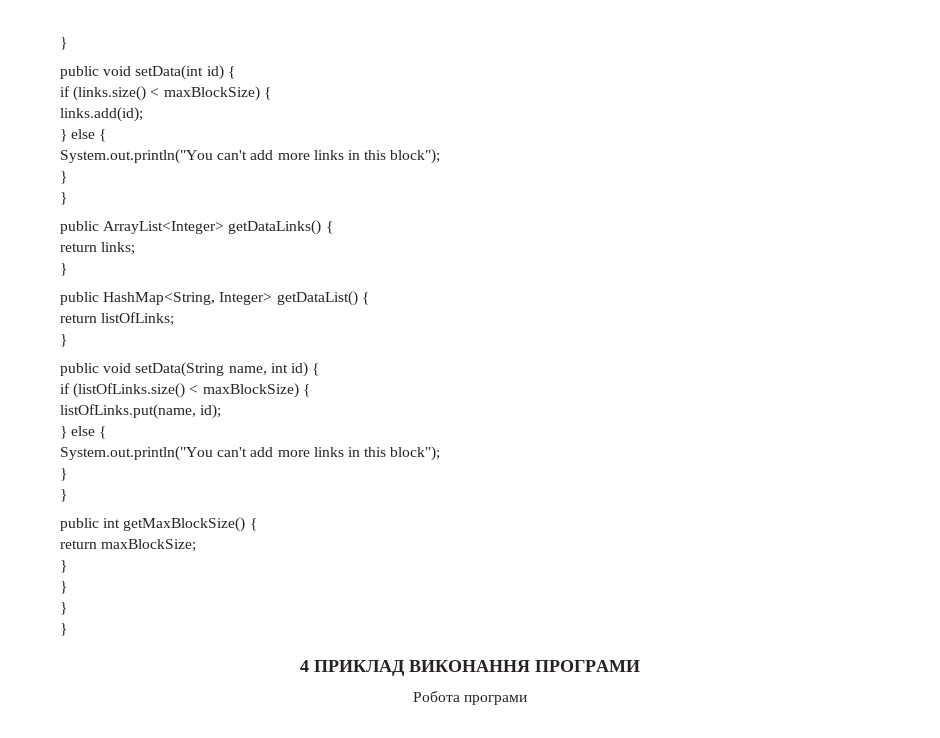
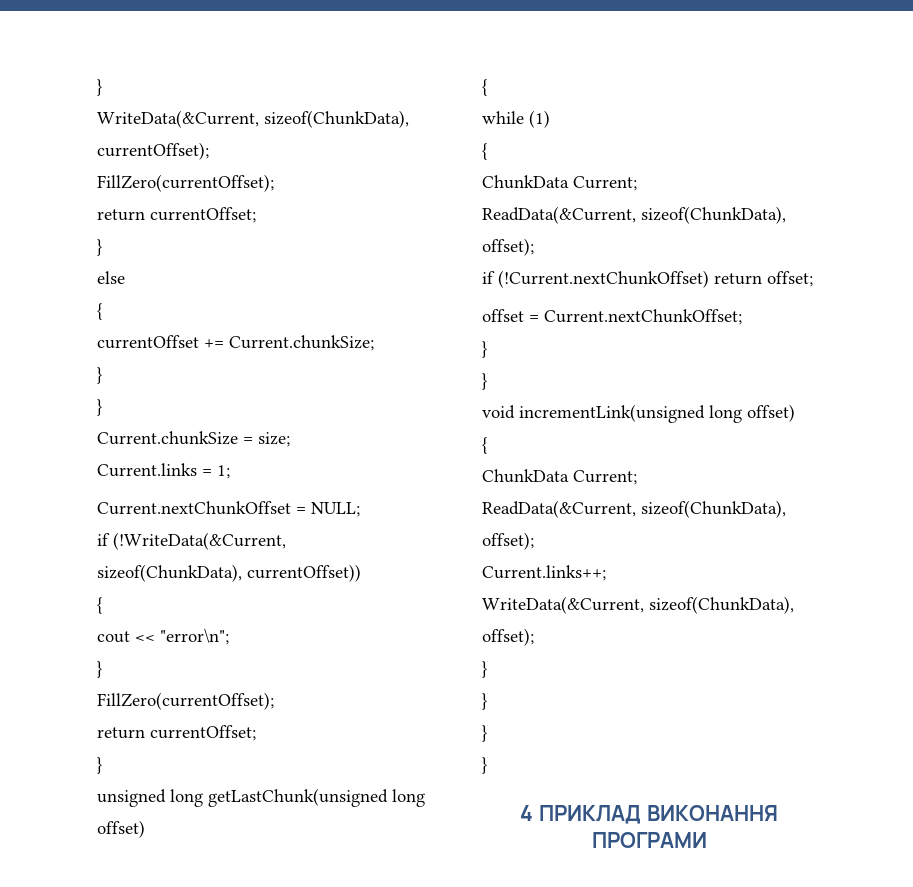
[60,37,67,50] [60,65,235,80] [60,86,271,101] [60,107,143,122] [60,129,107,142] [60,149,441,164] [60,171,67,184] [60,192,67,205] [60,220,333,235] [60,242,136,255] [60,263,67,276] [60,291,369,306] [60,312,175,326] [60,334,67,347] [60,362,320,377] [60,383,310,398] [60,404,222,419] [60,426,107,439] [60,446,441,461] [60,468,67,481] [60,489,67,502] [60,517,257,532] [60,539,197,552] } // public void setData(int id) { // if (links.size() < maxBlockSize) { // links.add(id); // } else { // System.out.println("You can't add more links in this block"); // } // } // public ArrayList<Integer> getDataLinks() { // return links; // } // public HashMap<String, Integer> getDataList() { // return listOfLinks; // } // public void setData(String name, int id) { // if (listOfLinks.size() < maxBlockSize) { // listOfLinks.put(name, id); // } else { // System.out.println("You can't add more links in this block"); // } // } // public int getMaxBlockSize() { // return maxBlockSize; -> [97,79,102,96] [97,110,409,128] [97,142,209,160] [97,174,274,192] [97,207,256,223] [97,239,102,256] [97,271,125,284] [97,303,102,320] [97,335,374,351] [97,367,102,384] [97,399,102,416] [97,431,290,447] [97,463,230,479] [97,501,360,517] [97,532,286,550] [97,564,361,582] [97,597,102,614] [97,628,229,645] [97,661,102,678] [97,692,274,710] [97,725,256,741] [97,757,102,774] [97,788,425,807] [97,820,145,838] [482,79,487,96] [482,110,550,128] [482,143,487,160] [482,175,637,191] [482,206,786,224] [482,238,534,256] [482,270,813,288] [482,309,742,325] [482,341,487,358] [482,373,487,390] [482,404,795,423] [482,437,487,454] [482,469,637,485] [482,500,786,518] [482,532,534,550] [482,565,606,581] [482,596,794,614] [482,628,534,646] } // WriteData(&Current, sizeof(ChunkData), currentOffset); // FillZero(currentOffset); // return currentOffset; // } // else // { // currentOffset += Current.chunkSize; // } // } // Current.chunkSize = size; // Current.links = 1; // Current.nextChunkOffset = NULL; // if (!WriteData(&Current, sizeof(ChunkData), currentOffset)) // { // cout << "error\n"; // } // FillZero(currentOffset); // return currentOffset; // } // unsigned long getLastChunk(unsigned long offset) // { // while (1) // { // ChunkData Current; // ReadData(&Current, sizeof(ChunkData), offset); // if (!Current.nextChunkOffset) return offset; // offset = Current.nextChunkOffset; // } // } // void incrementLink(unsigned long offset) // { // ChunkData Current; // ReadData(&Current, sizeof(ChunkData), offset); // Current.links++; // WriteData(&Current, sizeof(ChunkData), offset);
[412,691,528,705] // Робота програми -> (707, 840) none

